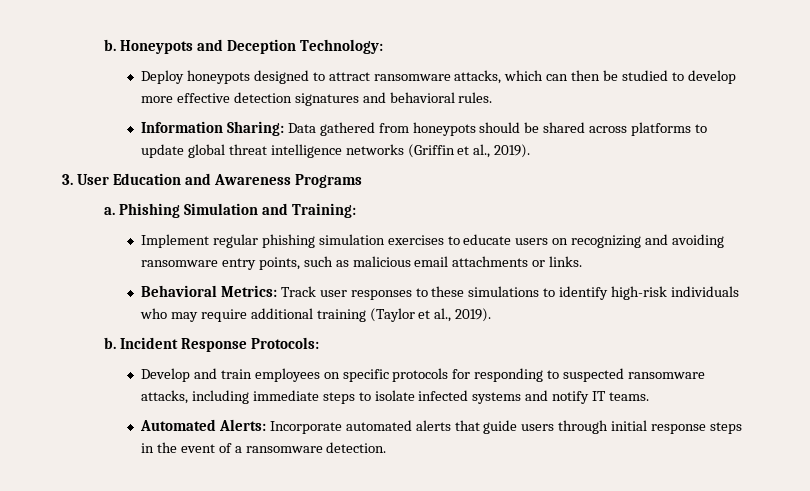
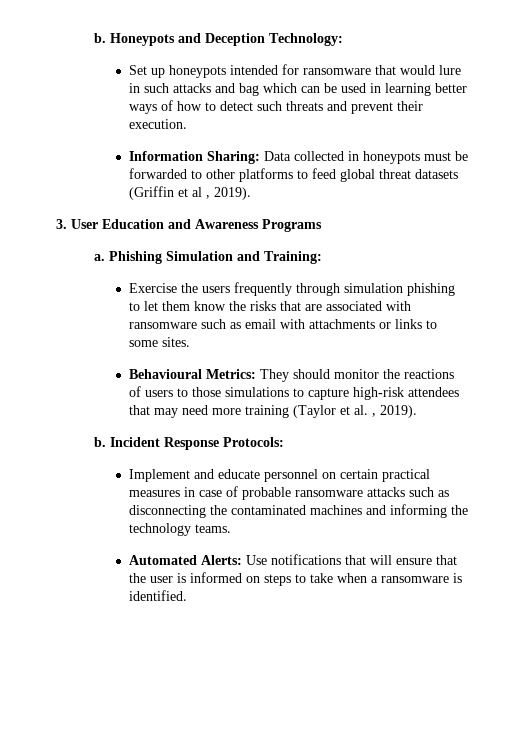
[140,70,736,84] [140,92,493,106] [140,121,628,136] Deploy honeypots designed to attract ransomware attacks, which can then be studied to develop more effective detection signatures and behavioral rules. // Information Sharing: Data gathered from honeypots should be shared across -> [128,64,461,78] [128,83,467,96] [128,100,423,114] [128,119,187,129] [128,151,468,164] [128,168,235,179] Set up honeypots intended for ransomware that would lure in such attacks and bag which can be used in learning better ways of how to detect such threats and prevent their execution. // Information Sharing: Data collected in honeypots must be forwarded to other
[140,144,184,158] update -> [311,168,336,179] feed
[270,144,491,158] intelligence networks (Griffin et al., -> [414,169,458,179] [128,186,210,200] datasets (Griffin et al ,
[140,234,725,248] [140,256,583,270] [140,285,740,300] [139,308,313,322] Implement regular phishing simulation exercises to educate users on recognizing and avoiding ransomware entry points, such as malicious email attachments or links. // Behavioral Metrics: Track user responses to these simulations to identify high-risk individuals who may require additional -> [128,282,455,296] [128,301,411,311] [128,319,437,329] [128,337,190,347] [128,369,454,382] [128,386,459,400] [128,405,241,418] Exercise the users frequently through simulation phishing to let them know the risks that are associated with ransomware such as email with attachments or links to some sites. // Behavioural Metrics: They should monitor the reactions of users to those simulations to capture high-risk attendees that may need more
[434,308,452,322] al., -> [353,405,376,417] al. ,
[140,368,706,382] [140,390,650,404] [139,419,743,434] [140,442,387,453] Develop and train employees on specific protocols for responding to suspected ransomware attacks, including immediate steps to isolate infected systems and notify IT teams. // Automated Alerts: Incorporate automated alerts that guide users through initial response steps in the event of a ransomware detection. -> [128,469,430,482] [128,486,449,500] [128,504,468,518] [128,523,231,536] [128,554,457,565] [128,572,462,586] [128,590,187,601] Implement and educate personnel on certain practical measures in case of probable ransomware attacks such as disconnecting the contaminated machines and informing the technology teams. // Automated Alerts: Use notifications that will ensure that the user is informed on steps to take when a ransomware is identified.

